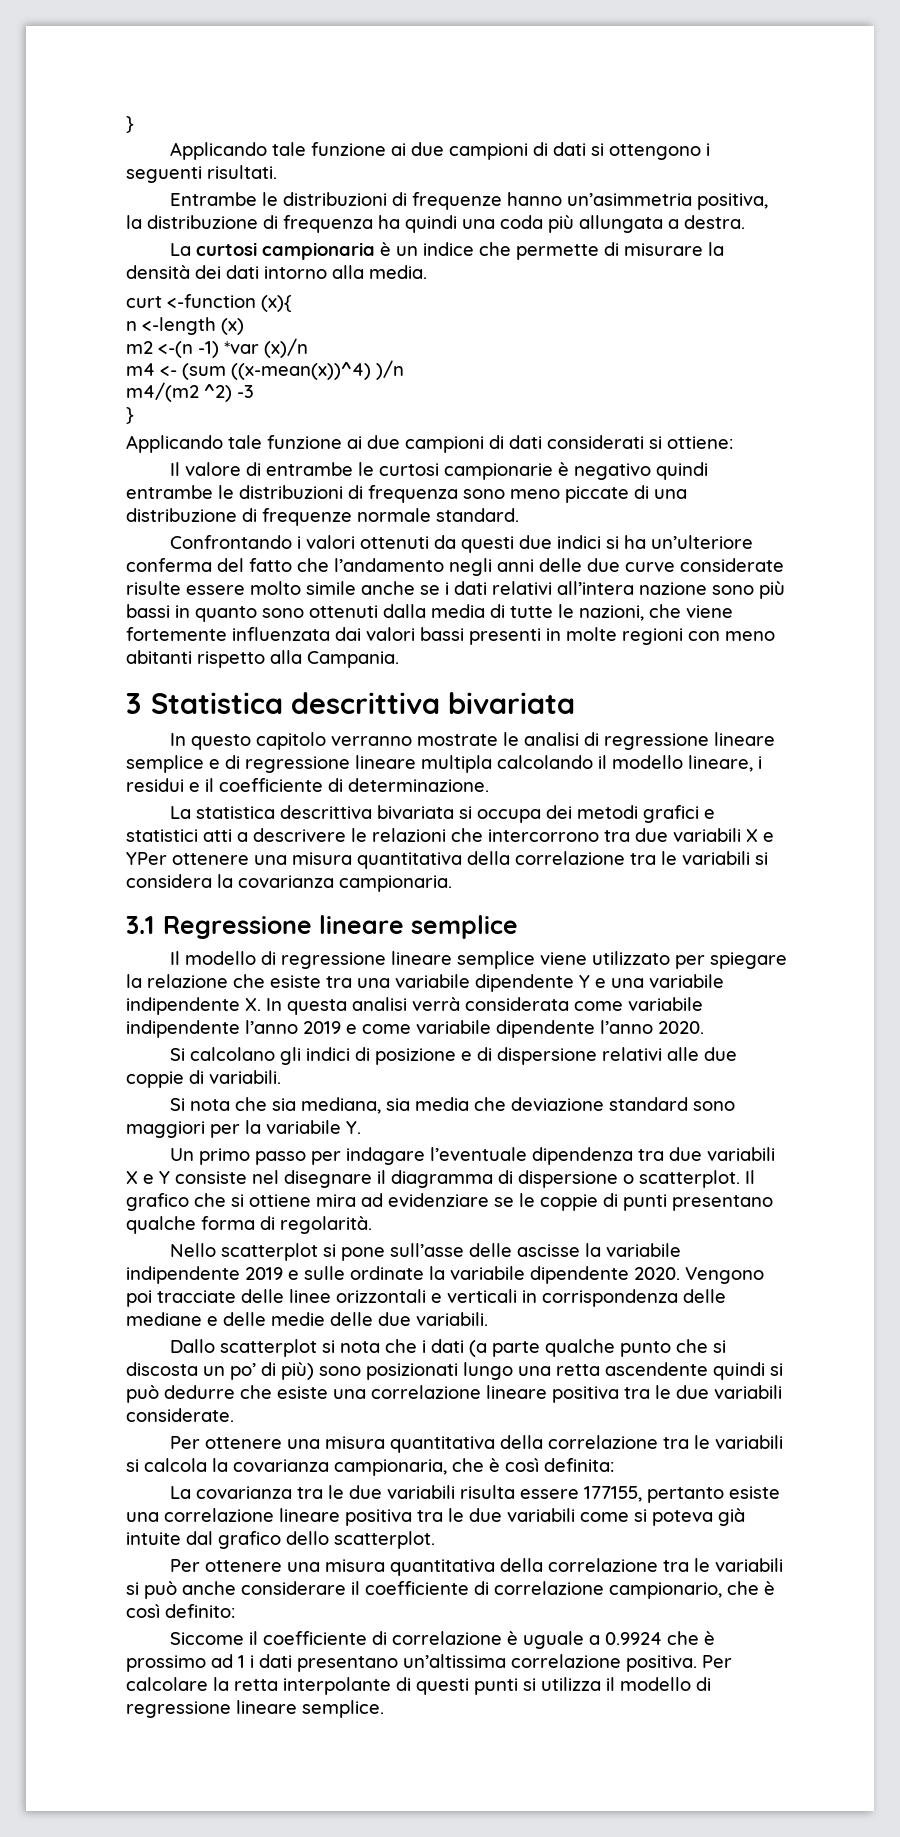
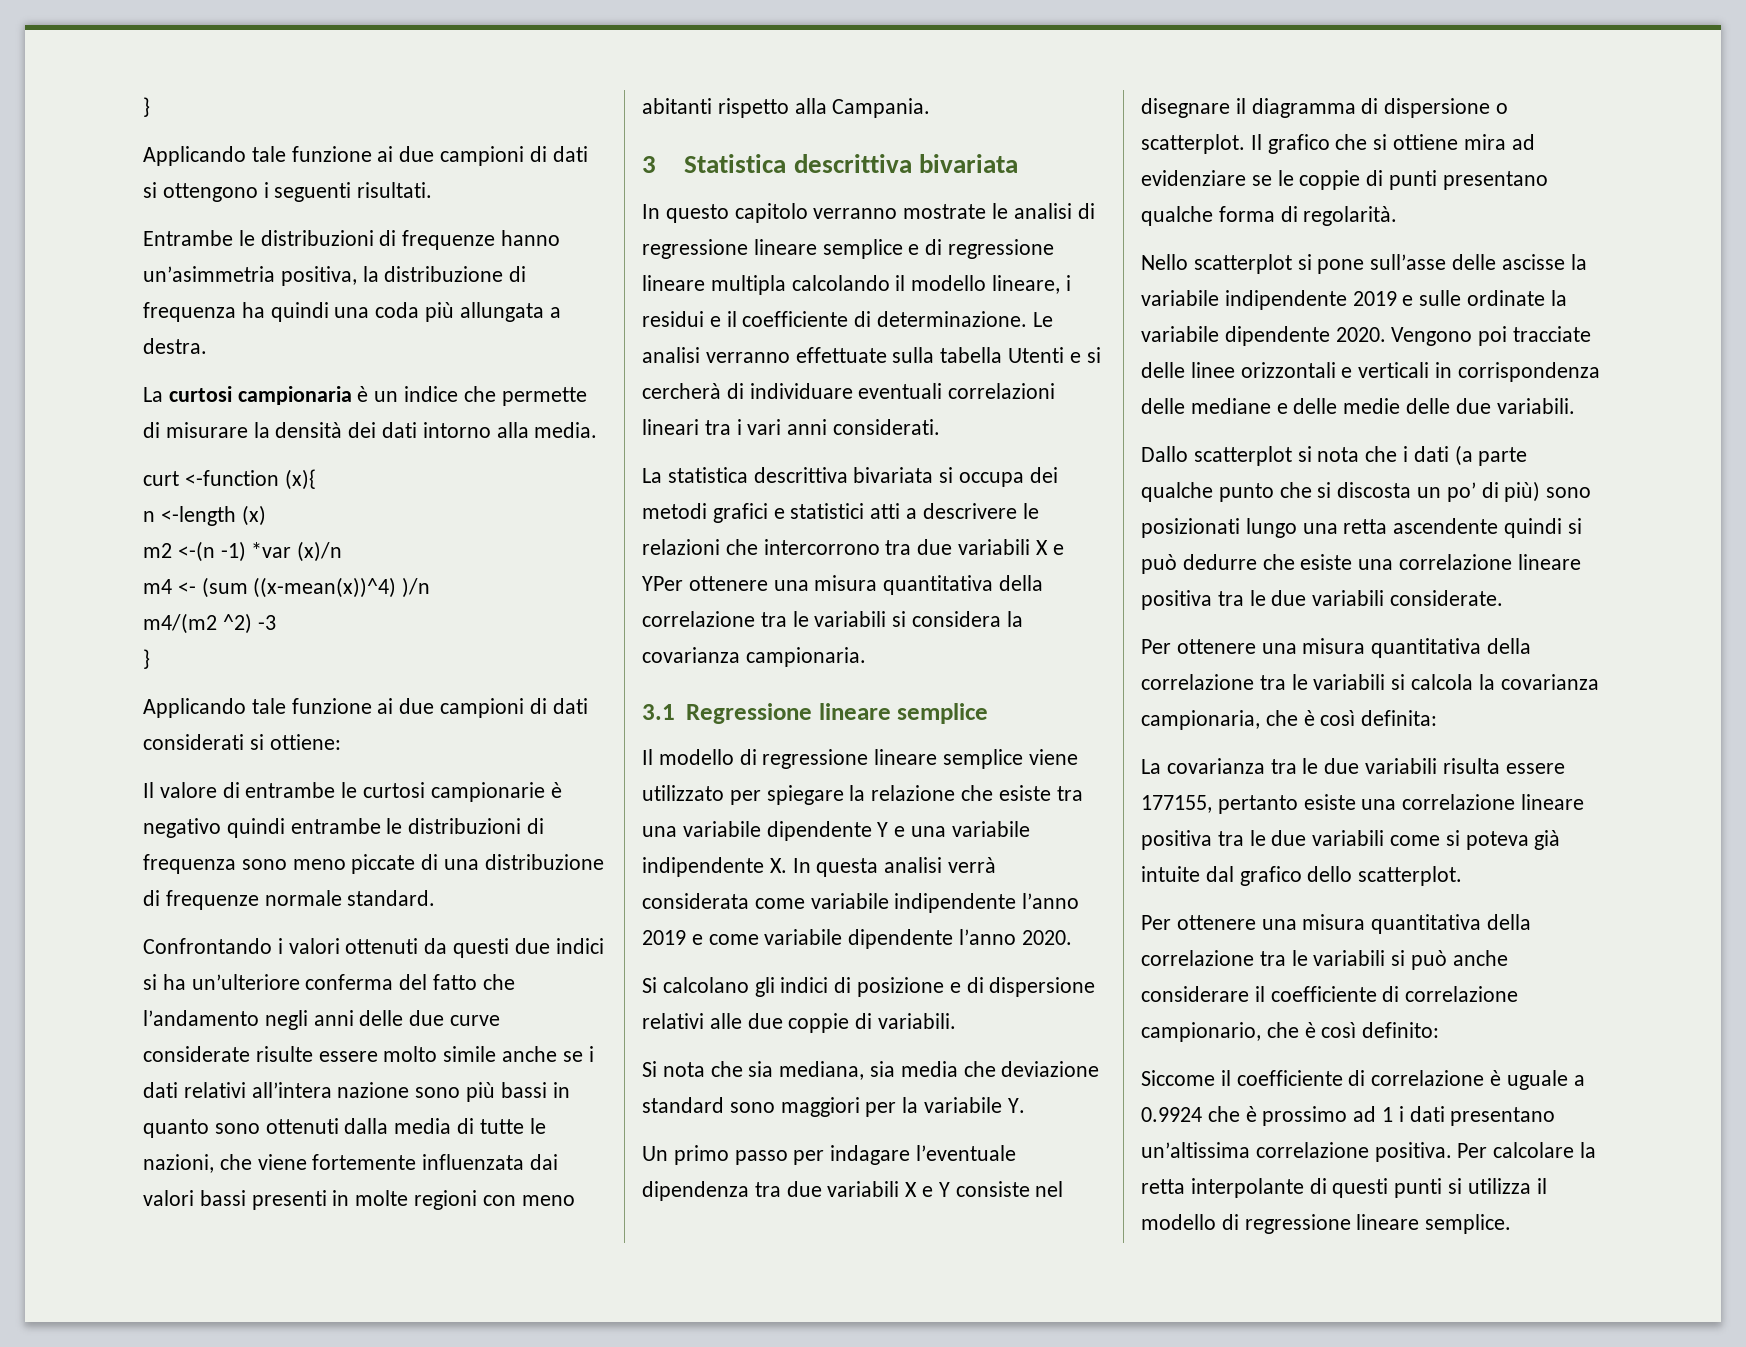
(489, 785) none -> [1032,312,1053,327] [642,347,1101,363] [642,383,1056,399] [642,419,941,435] Le analisi verranno effettuate sulla tabella Utenti e si cercherà di individuare eventuali correlazioni lineari tra i vari anni considerati.

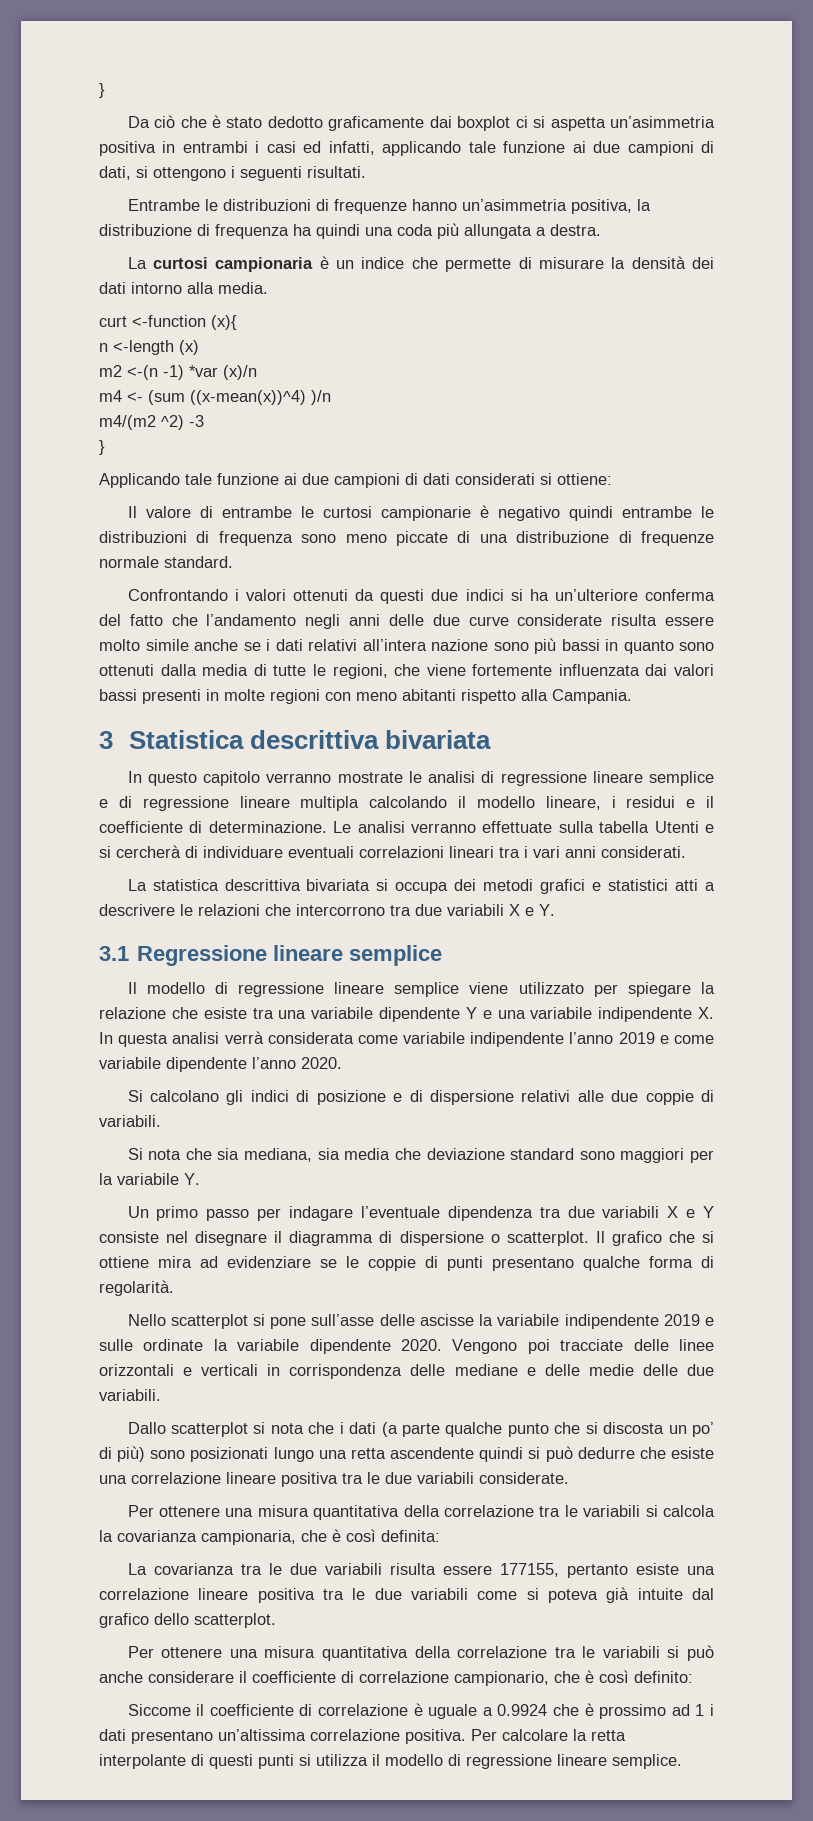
[143,97,150,117] [143,146,588,166] } // Applicando tale funzione ai due campioni di dati -> [99,83,105,98] [127,115,716,131] [99,141,714,156] [99,166,131,180] } // Da ciò che è stato dedotto graficamente dai boxplot ci si aspetta un’asimmetria positiva in entrambi i casi ed infatti, applicando tale funzione ai due campioni di dati,
[255,1046,313,1062] risulte -> [611,614,658,626] risulta
[143,1154,214,1173] nazioni, -> [332,664,388,679] regioni,
[642,575,1044,595] [642,611,1023,627] [642,647,866,667] YPer ottenere una misura quantitativa della correlazione tra le variabili si considera la covarianza campionaria. -> [539,904,555,916] Y.

